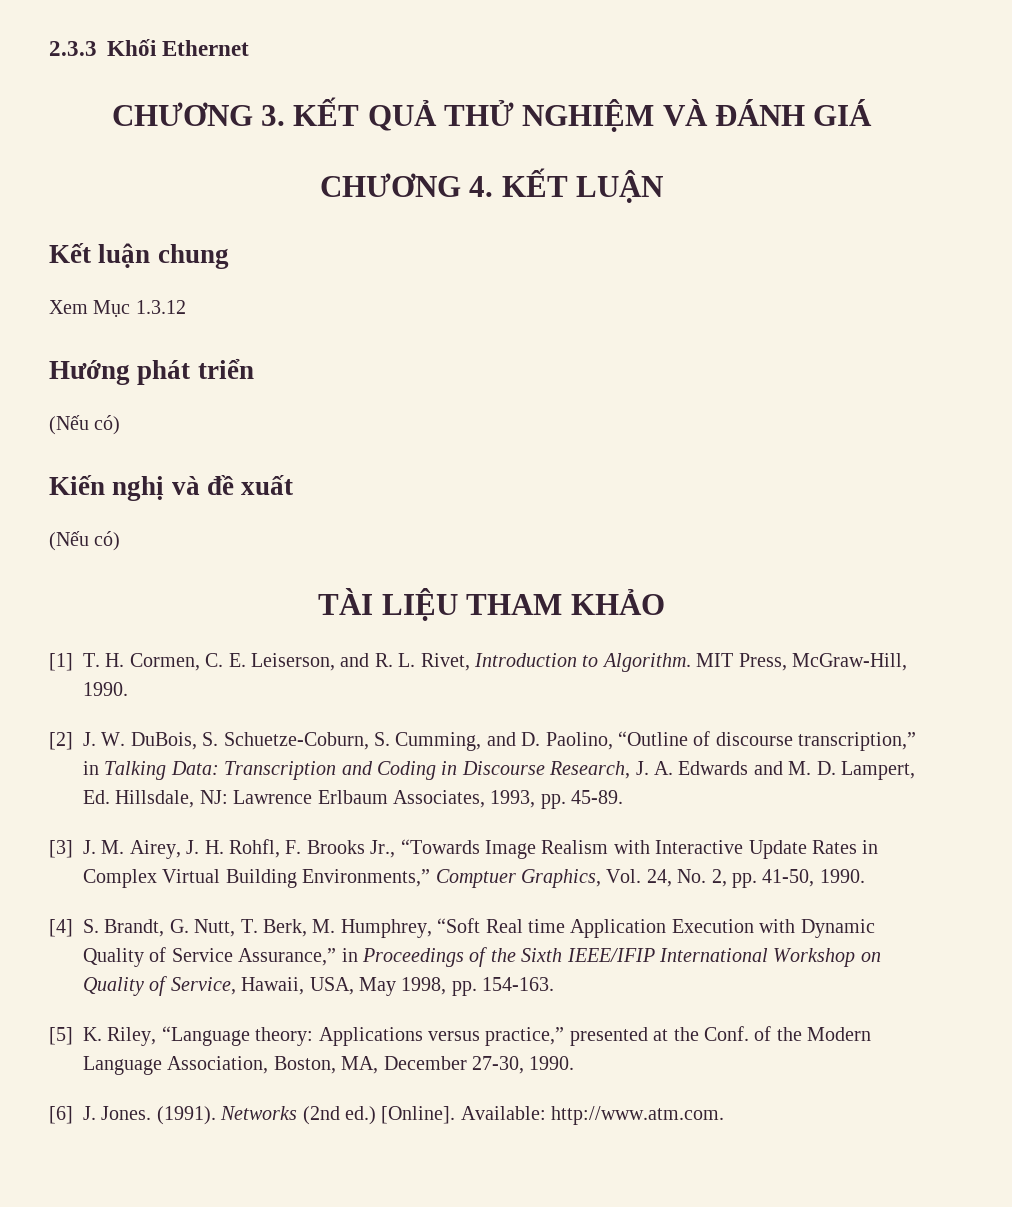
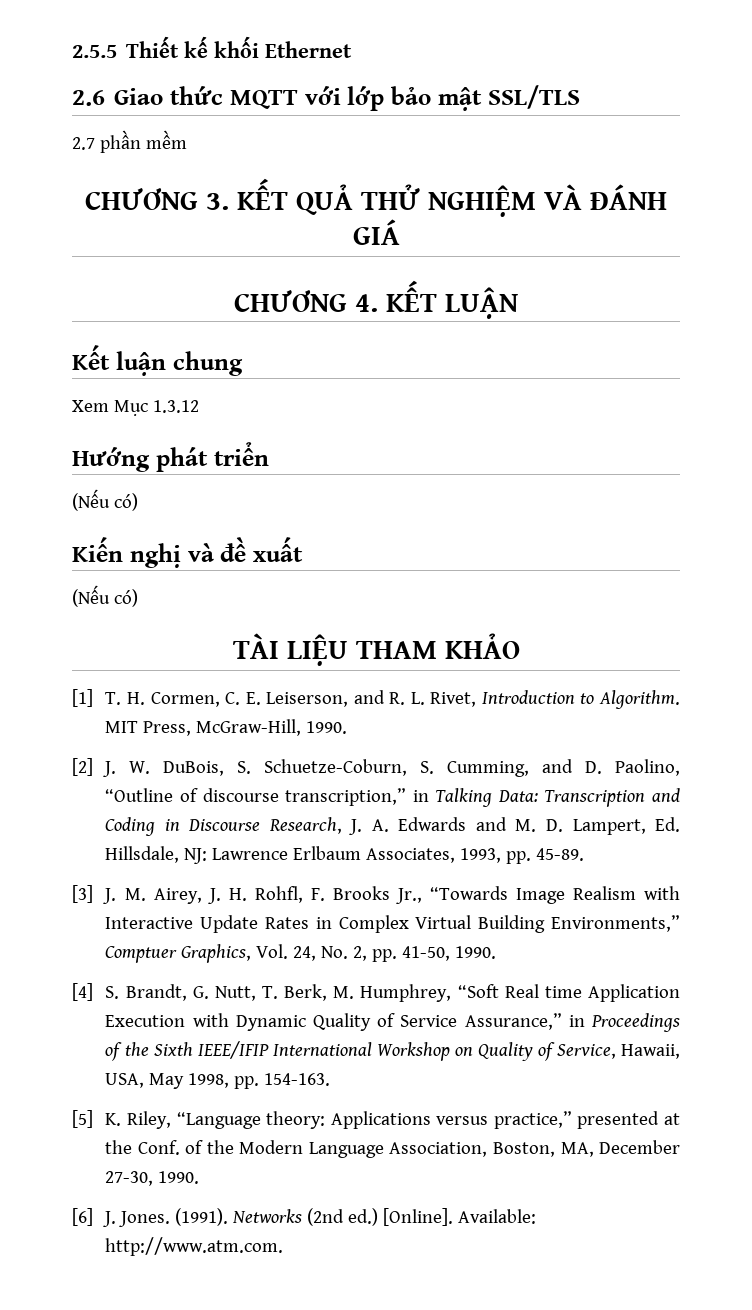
[49,39,250,56] 2.3.3 Khối Ethernet -> [72,36,353,58] [72,85,580,111] [72,130,187,153] 2.5.5 Thiết kế khối Ethernet // 2.6 Giao thức MQTT với lớp bảo mật SSL/TLS // 2.7 phần mềm

